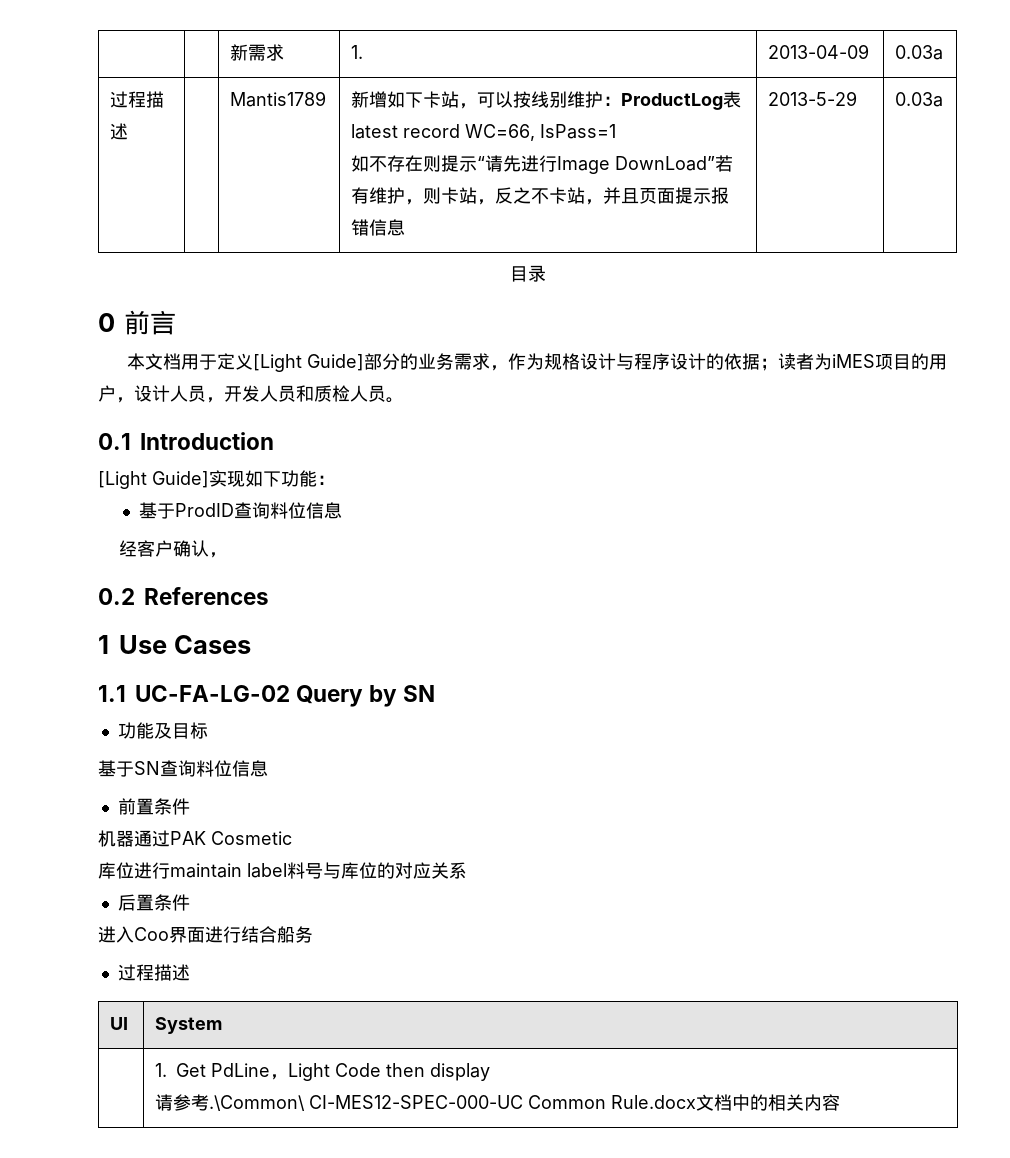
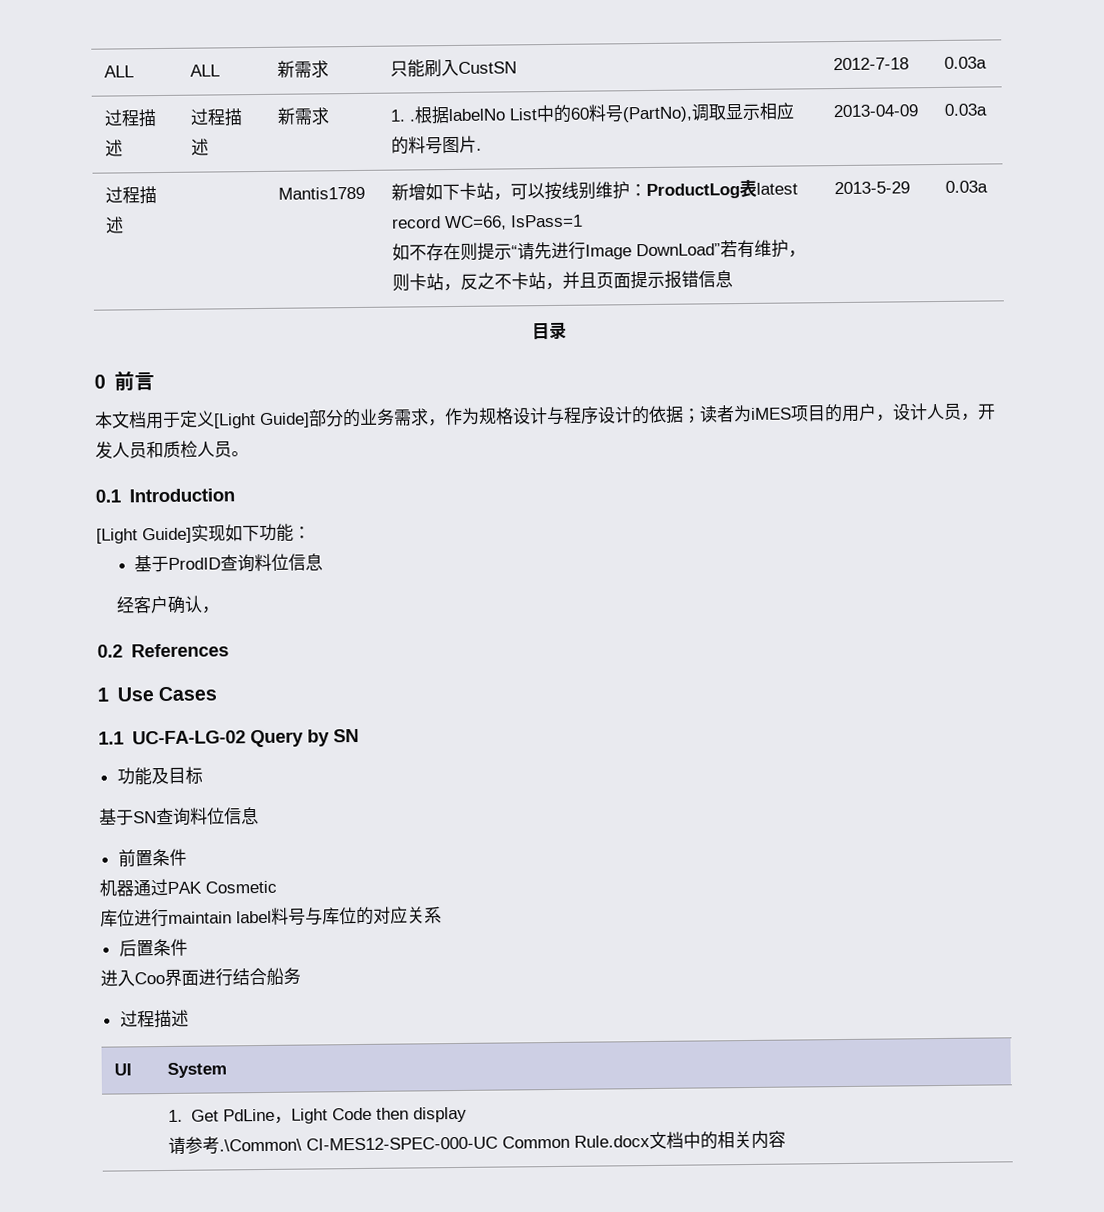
[230,44,285,61] [351,45,364,59] | | 新需求 | 1. -> [104,65,135,78] [190,64,221,77] [277,60,330,78] [390,59,518,78] [833,57,910,71] [944,56,988,69] [104,109,158,128] [105,139,124,157] [190,108,244,127] [191,138,210,156] [277,107,331,125] [390,102,796,125] [391,135,483,155] ALL | ALL | 新需求 | 只能刷入CustSN | 2012-7-18 | 0.03a // 过程描述 | 过程描述 | 新需求 | 1. .根据labelNo List中的60料号(PartNo),调取显示相应的料号图片.

